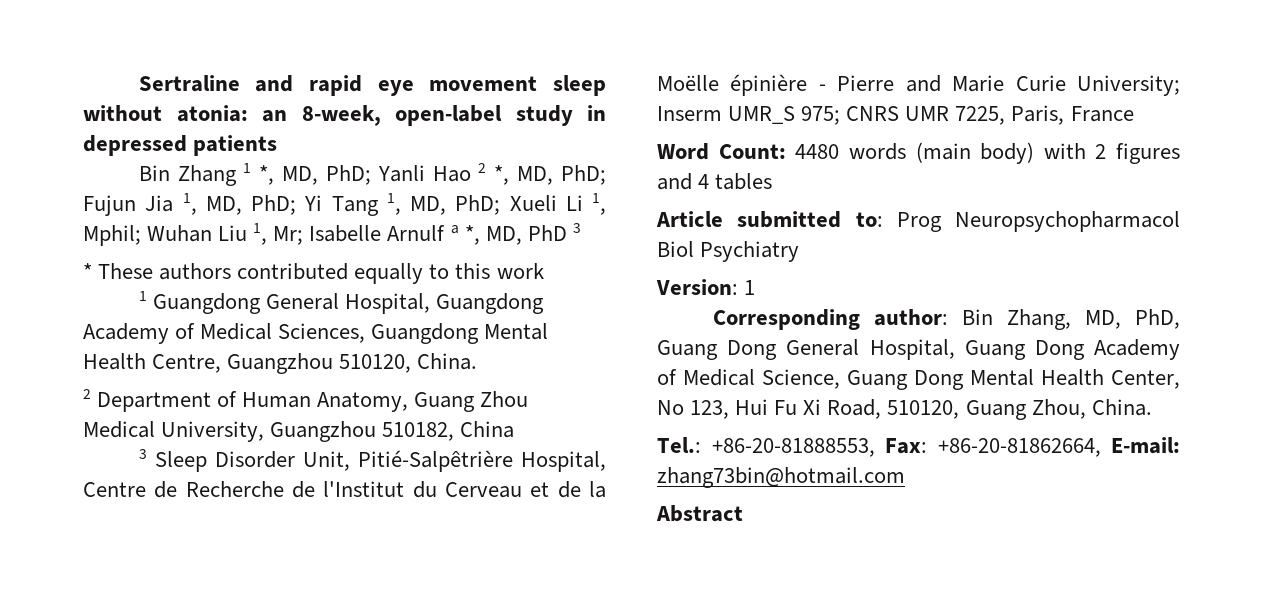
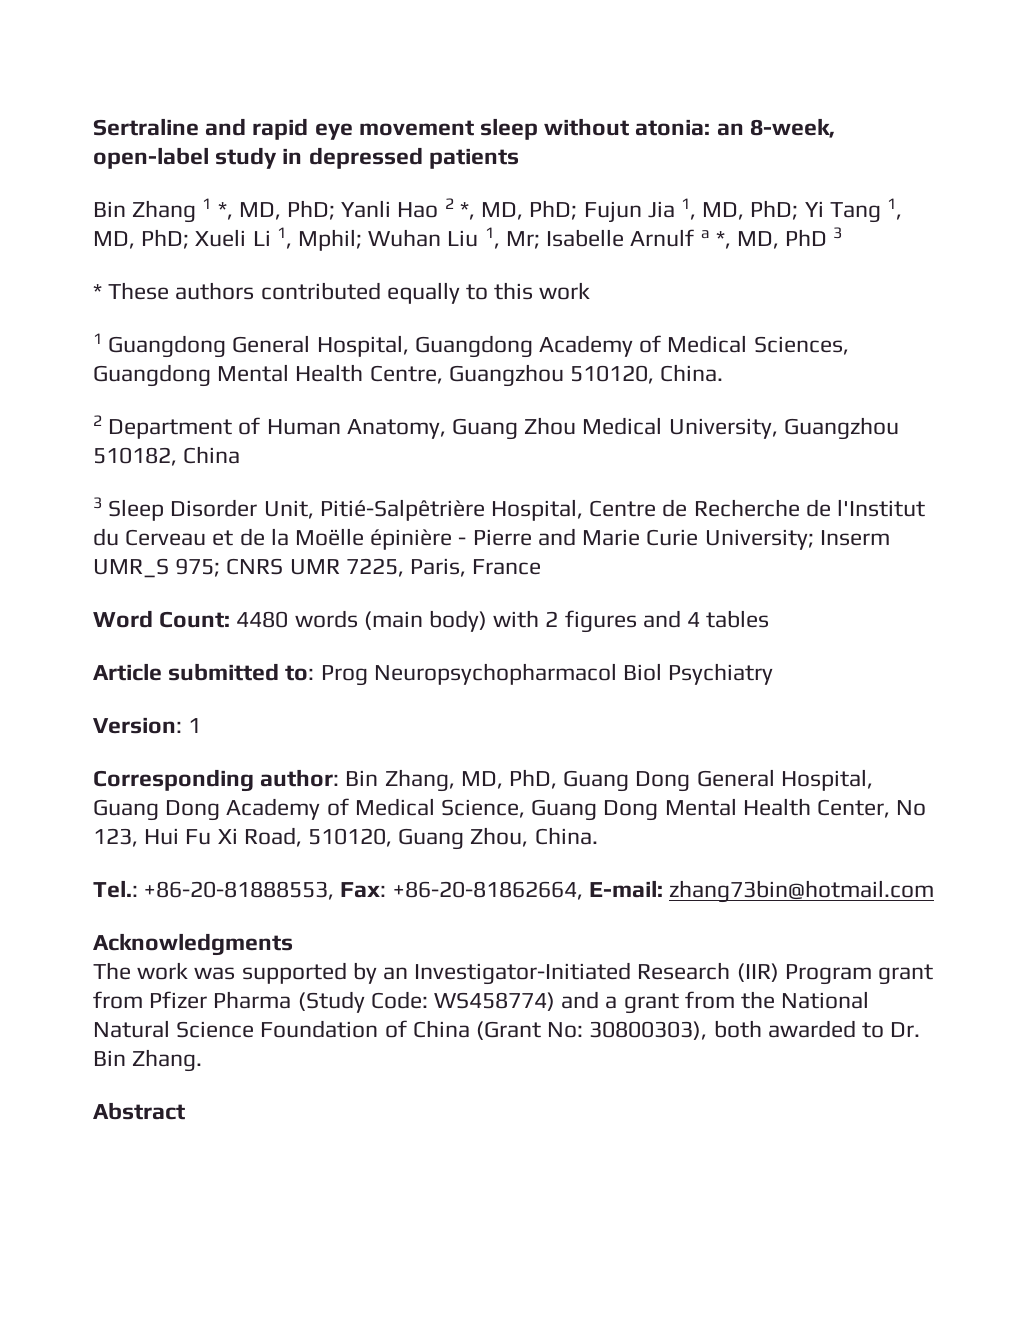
(905, 477) none -> [93,933,293,956] [93,962,934,985] [93,991,870,1014] [93,1020,921,1040] [93,1049,203,1072] // Acknowledgments // The work was supported by an Investigator-Initiated Research (IIR) Program grant from Pfizer Pharma (Study Code: WS458774) and a grant from the National Natural Science Foundation of China (Grant No: 30800303), both awarded to Dr. Bin Zhang.

